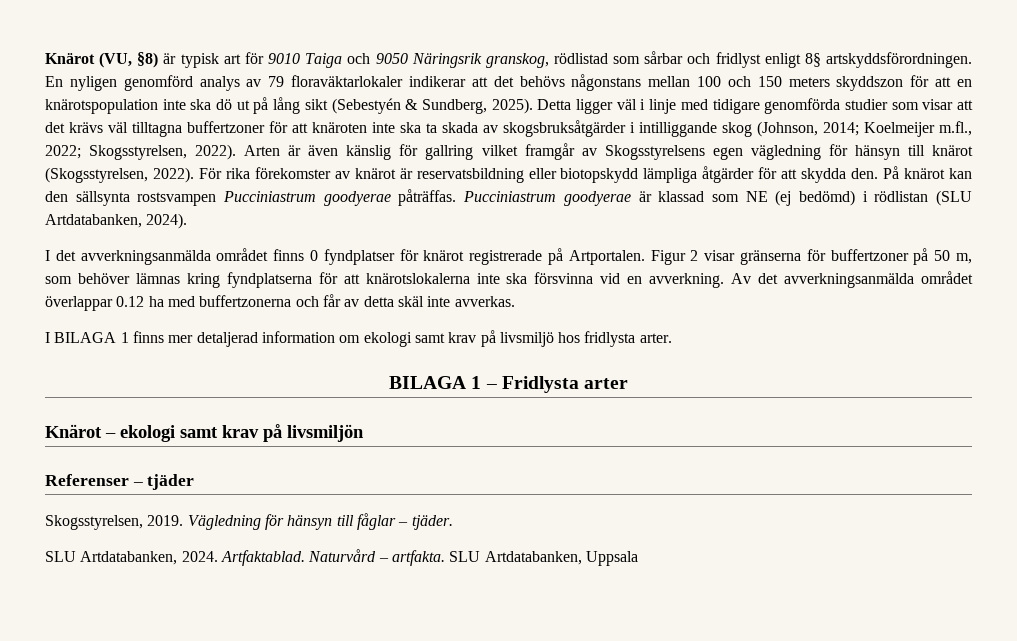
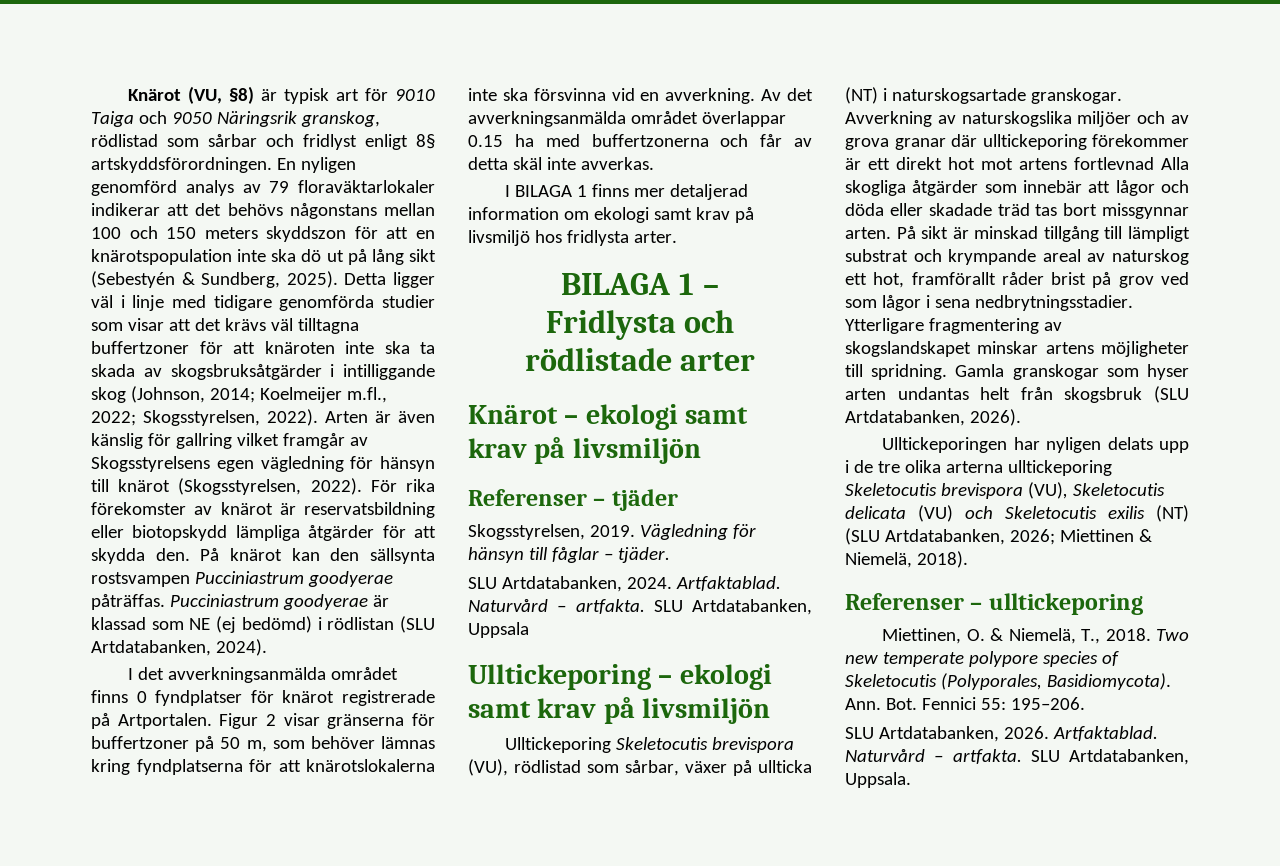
[116,296,145,307] 0.12 -> [468,135,503,147] 0.15
[501,376,579,393] Fridlysta -> [545,310,735,340] [524,348,672,371] // Fridlysta och rödlistade
(638, 558) none -> [468,664,772,690] [468,697,771,724] [505,737,795,753] [468,759,812,776] [845,87,1122,104] [845,111,1189,127] [845,134,1189,150] [845,157,1189,170] [845,180,1189,196] [845,203,1189,219] [845,226,1190,242] [845,249,1189,265] [845,272,1189,288] [845,295,1133,311] [845,318,1062,334] [845,341,1189,357] [845,364,1189,380] [845,386,1189,403] [845,409,1021,426] [882,437,1189,453] [845,460,1112,476] [845,482,1165,499] [845,505,1189,522] [845,528,1152,545] [845,551,968,568] [845,593,1143,615] [882,628,1189,644] [845,651,1119,667] [845,673,1171,690] [845,697,1085,710] [845,726,1158,742] [845,749,1189,765] [845,772,911,788] // Ulltickeporing – ekologi samt krav på livsmiljön // Ulltickeporing Skeletocutis brevispora (VU), rödlistad som sårbar, växer på ullticka (NT) i naturskogsartade granskogar. Avverkning av naturskogslika miljöer och av grova granar där ulltickeporing förekommer är ett direkt hot mot artens fortlevnad Alla skogliga åtgärder som innebär att lågor och döda eller skadade träd tas bort missgynnar arten. På sikt är minskad tillgång till lämpligt substrat och krympande areal av naturskog ett hot, framförallt råder brist på grov ved som lågor i sena nedbrytningsstadier. Ytterligare fragmentering av skogslandskapet minskar artens möjligheter till spridning. Gamla granskogar som hyser arten undantas helt från skogsbruk (SLU Artdatabanken, 2026). // Ulltickeporingen har nyligen delats upp i de tre olika arterna ulltickeporing Skeletocutis brevispora (VU), Skeletocutis delicata (VU) och Skeletocutis exilis (NT) (SLU Artdatabanken, 2026; Miettinen & Niemelä, 2018). // Referenser – ulltickeporing // Miettinen, O. & Niemelä, T., 2018. Two new temperate polypore species of Skeletocutis (Polyporales, Basidiomycota). Ann. Bot. Fennici 55: 195–206. // SLU Artdatabanken, 2026. Artfaktablad. Naturvård – artfakta. SLU Artdatabanken, Uppsala.

